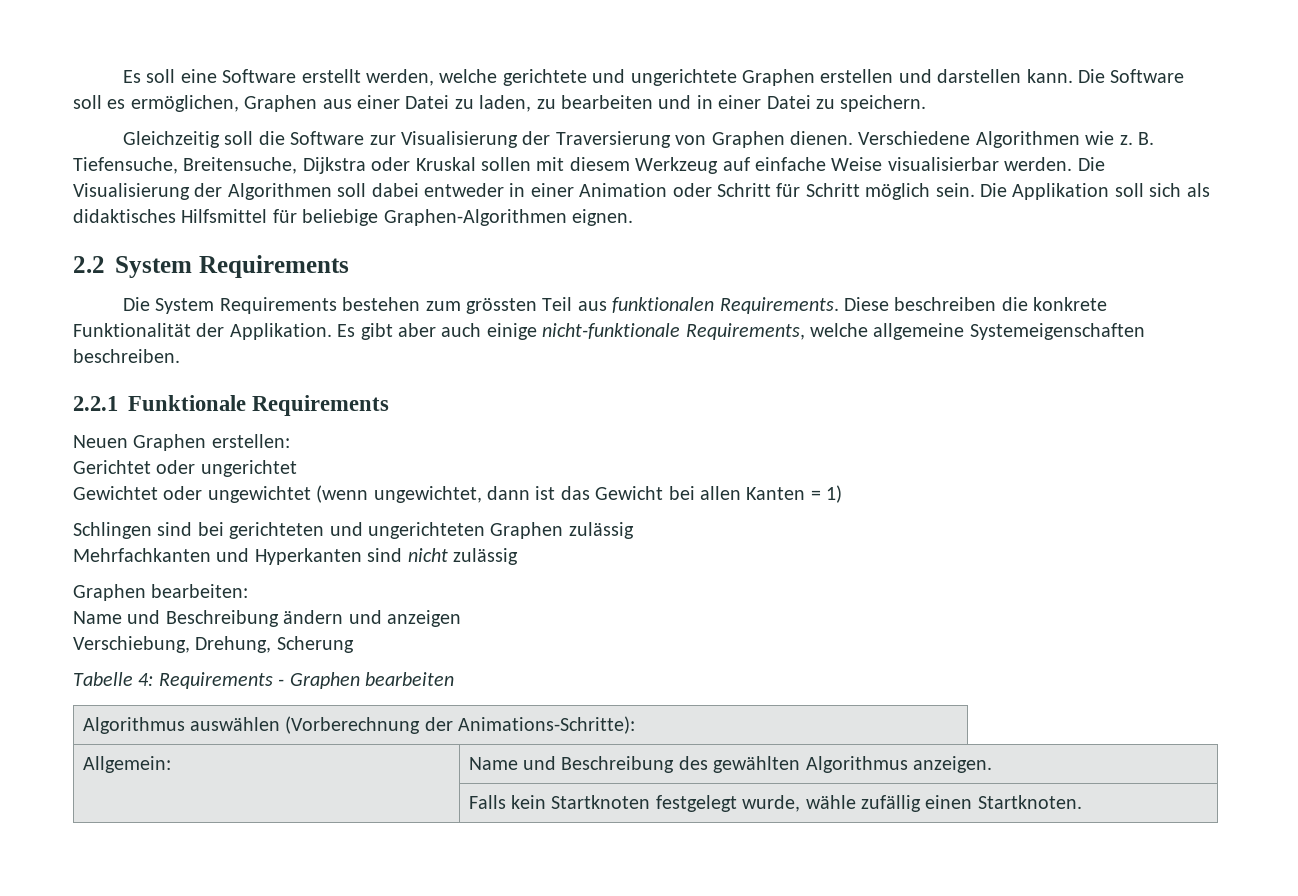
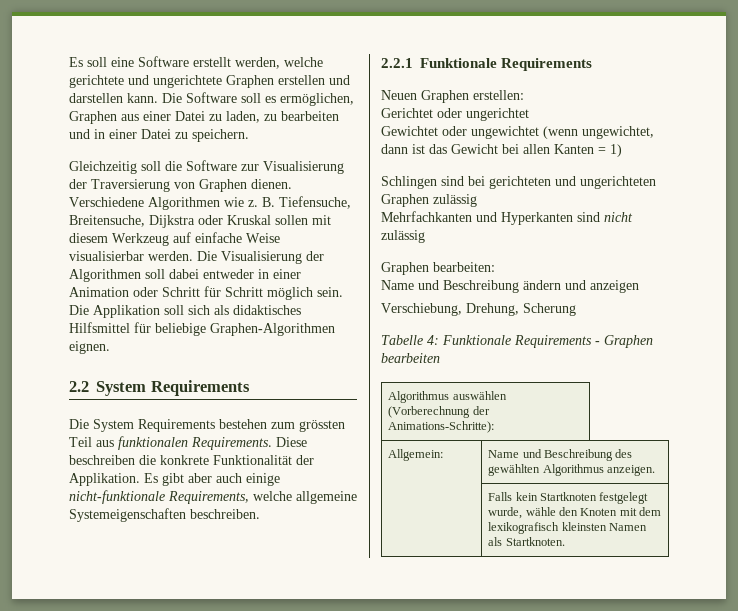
(154, 679) none -> [442,335,511,345] Funktionale
[860,795,973,812] zufällig einen -> [559,507,662,516] [488,522,648,534] [488,537,503,546] den Knoten mit dem lexikografisch kleinsten Namen als

